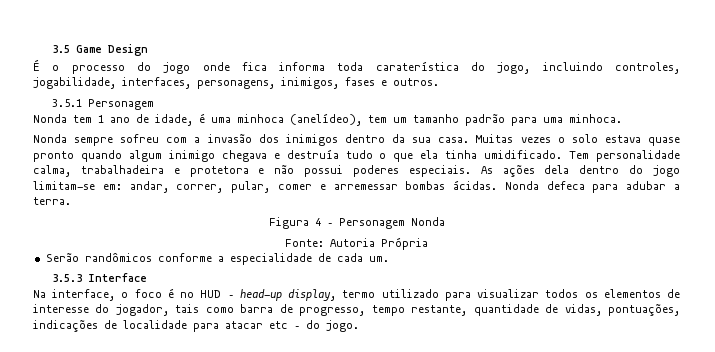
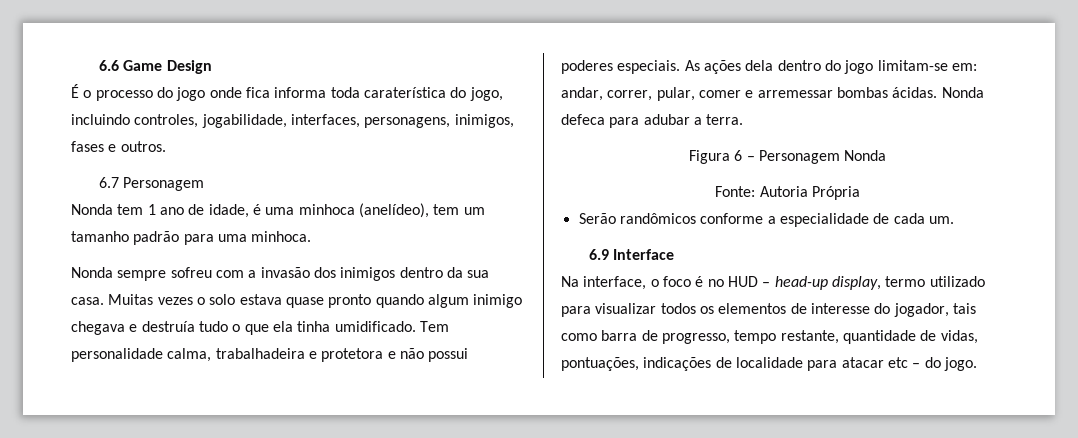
[52,45,71,53] 3.5 -> [98,60,119,71] 6.6
[52,99,83,107] 3.5.1 -> [98,177,119,188] 6.7
[314,218,321,226] 4 -> [734,150,743,161] 6
[52,274,83,282] 3.5.3 -> [588,249,609,260] 6.9

